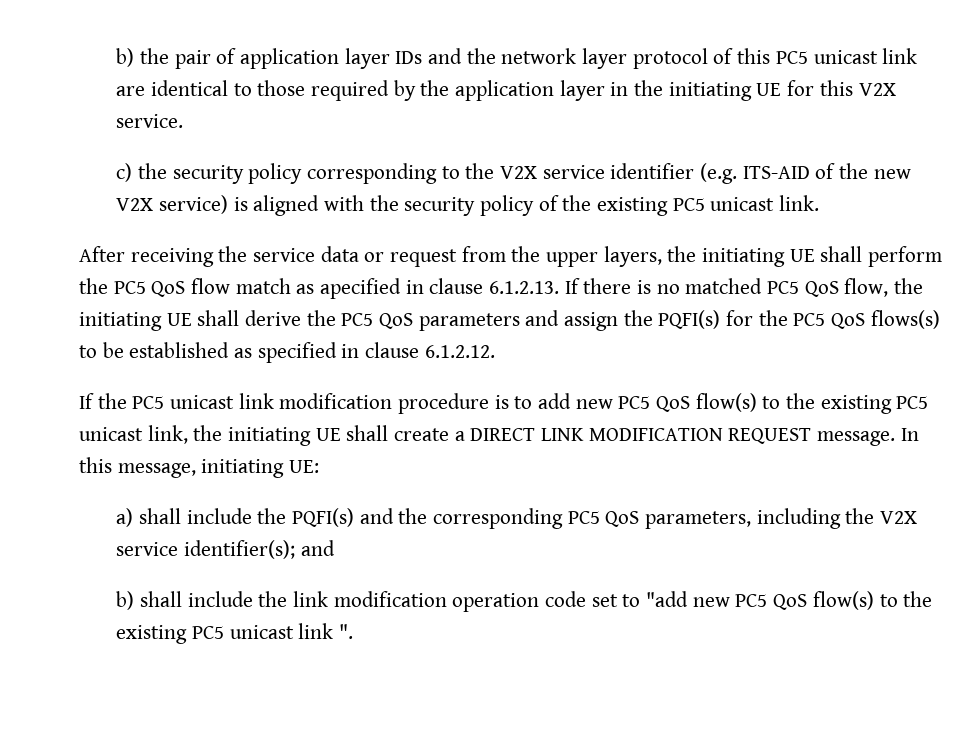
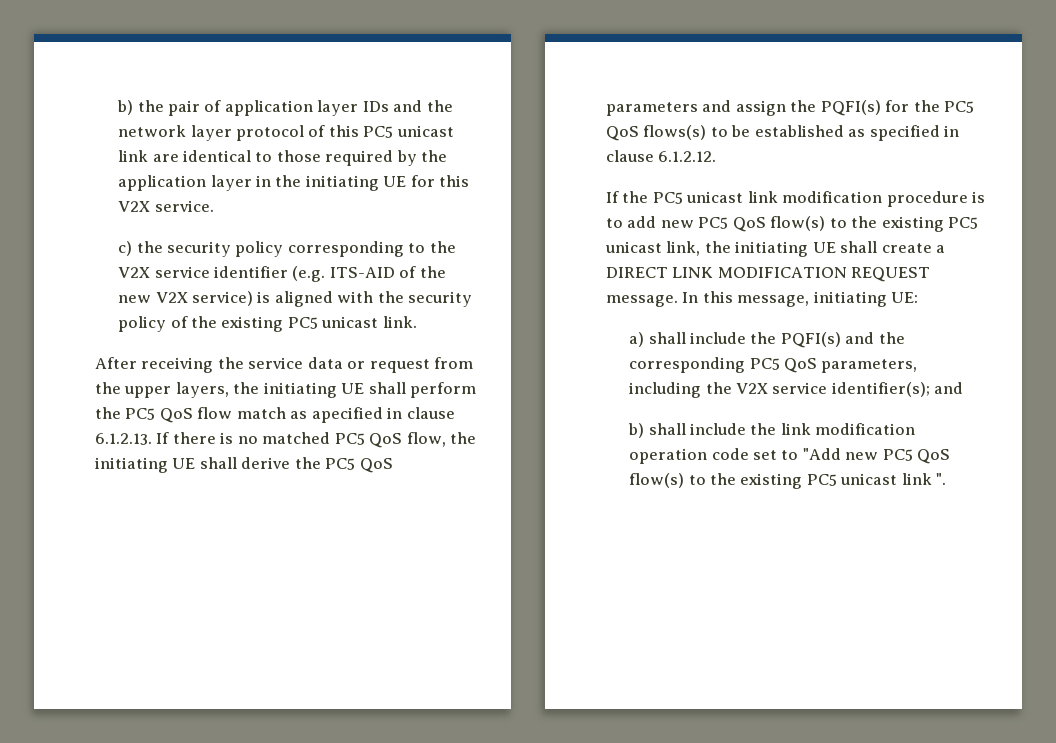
[646,591,689,607] "add -> [802,448,841,460] "Add

